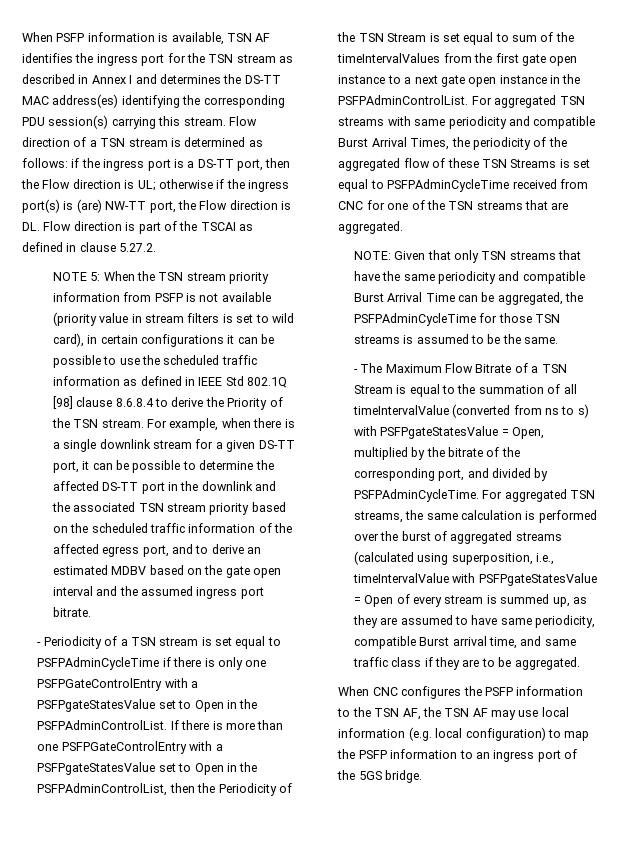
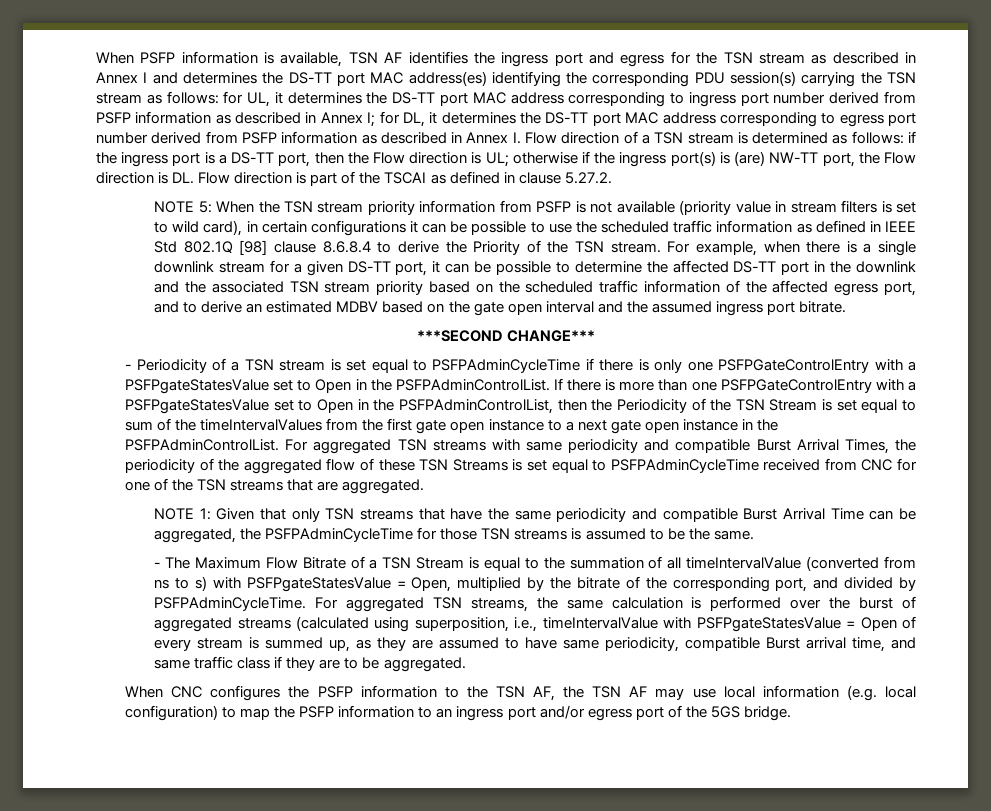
(165, 60) none -> [589,52,665,67] and egress
(281, 79) none -> [336,73,365,86] port
[158,116,226,126] this stream. -> [860,72,916,84] [96,91,917,107] [96,111,916,127] [96,131,521,144] the TSN stream as follows: for UL, it determines the DS-TT port MAC address corresponding to ingress port number derived from PSFP information as described in Annex I; for DL, it determines the DS-TT port MAC address corresponding to egress port number derived from PSFP information as described in Annex I.
(91, 612) none -> [416,330,596,342] // ***SECOND CHANGE***
[353,251,391,260] NOTE: -> [154,508,211,520] NOTE 1:
(561, 756) none -> [539,705,664,721] and/or egress port

